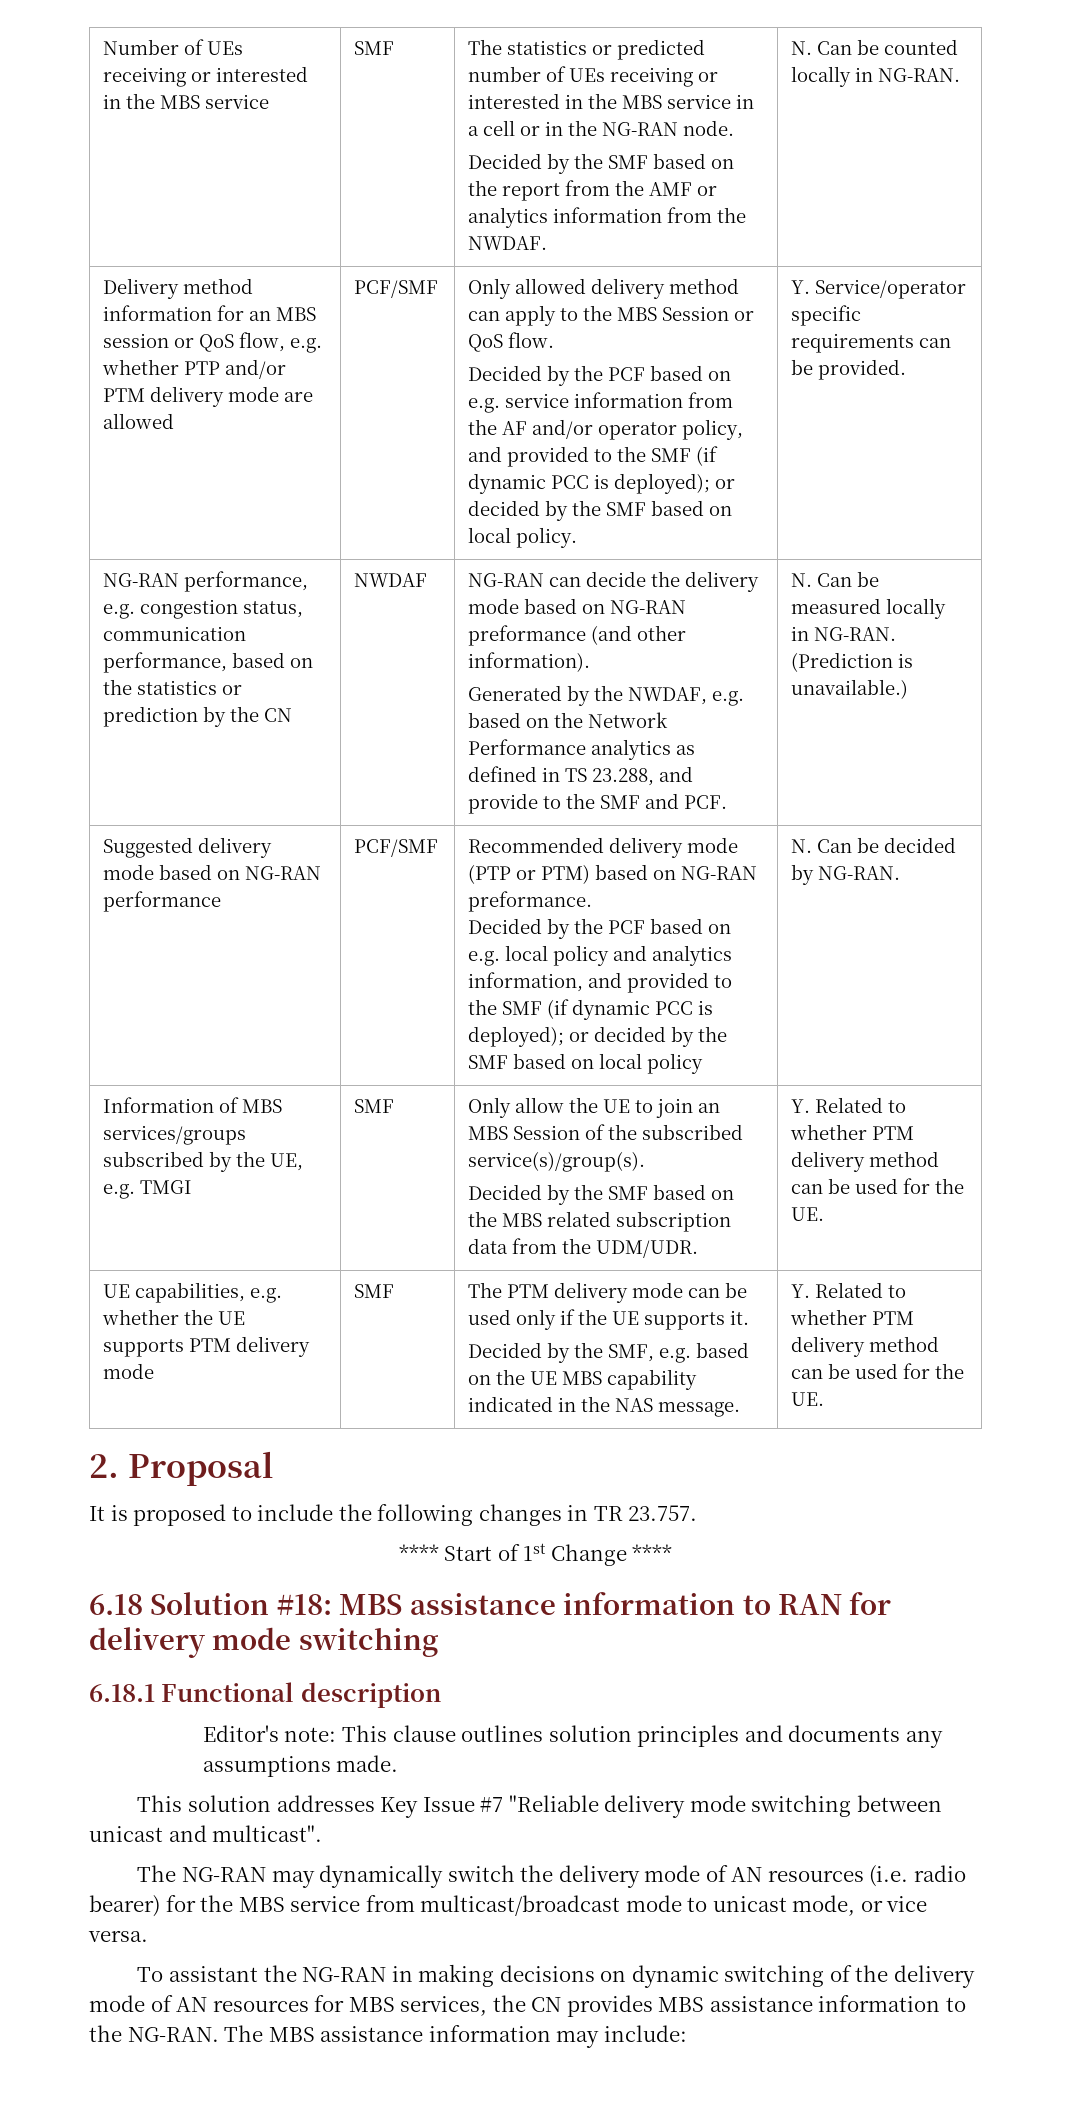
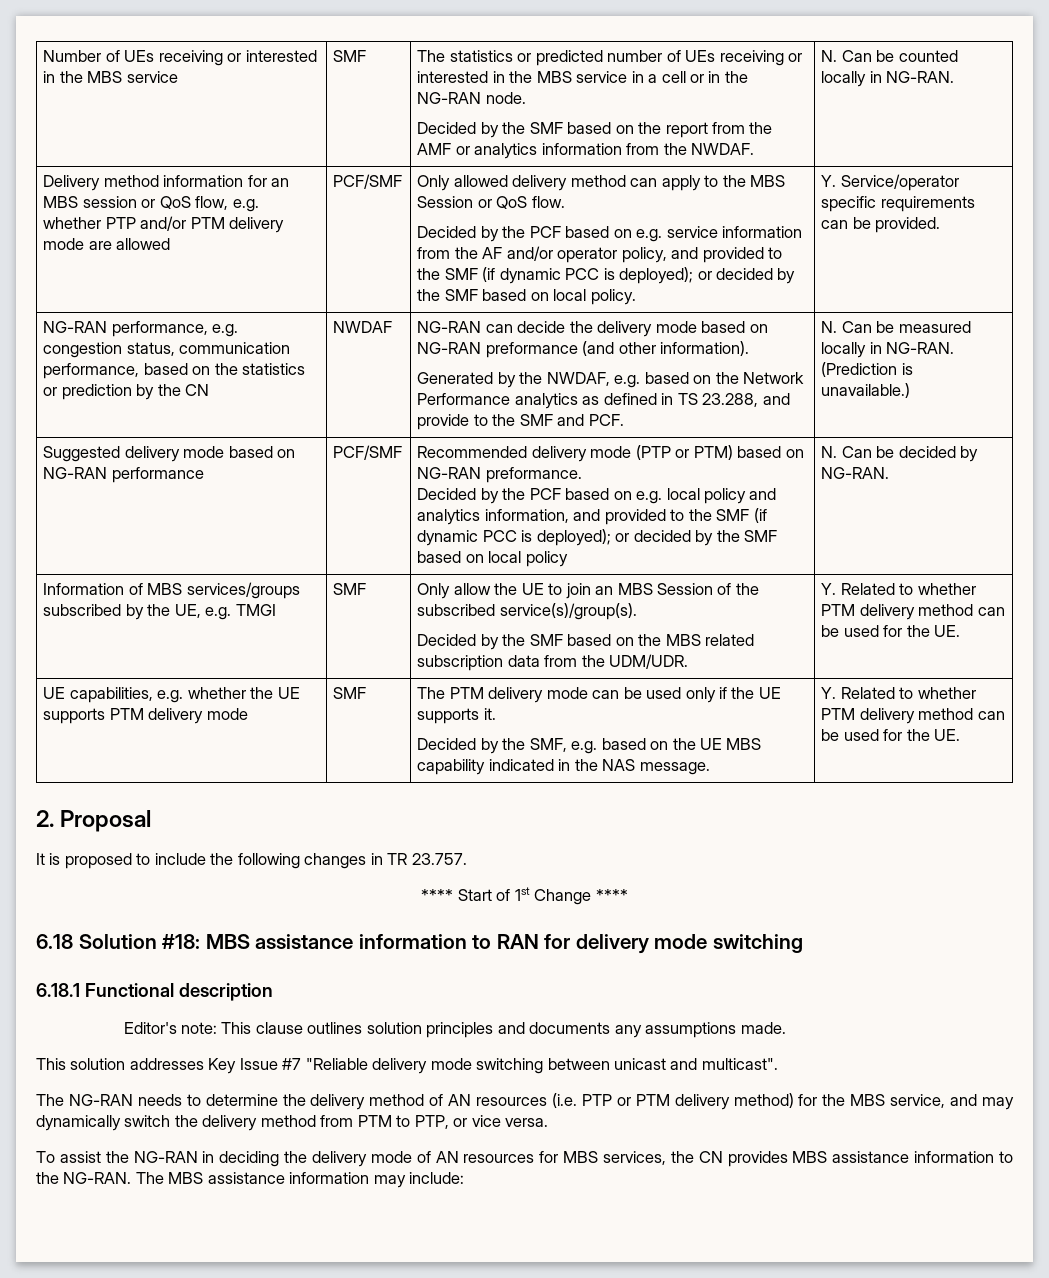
(267, 1874) none -> [137,1093,978,1110] needs to determine the delivery method of AN resources (i.e. PTP or PTM delivery method) for the MBS service, and
[644,1865,966,1887] [89,1895,856,1917] mode of AN resources (i.e. radio bearer) for the MBS service from multicast/broadcast mode to unicast mode, -> [260,1115,449,1129] method from PTM to PTP,
[169,1966,259,1982] assistant -> [59,1151,101,1163] assist
[418,1964,852,1988] making decisions on dynamic switching of -> [219,1151,280,1167] deciding

